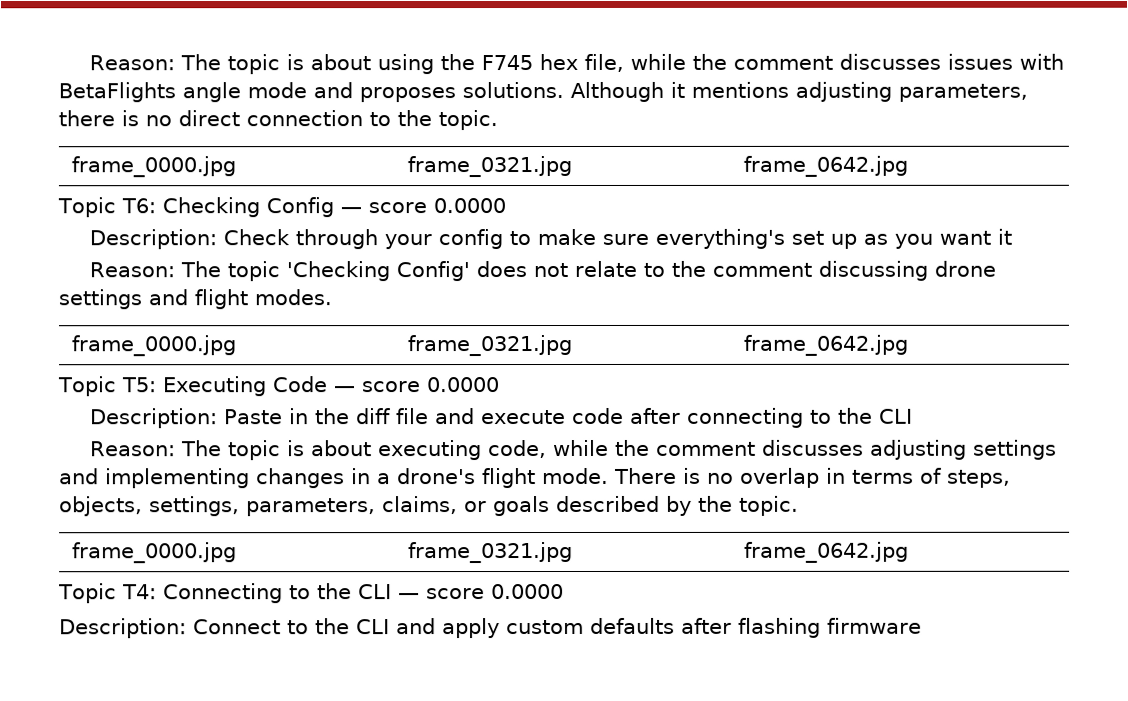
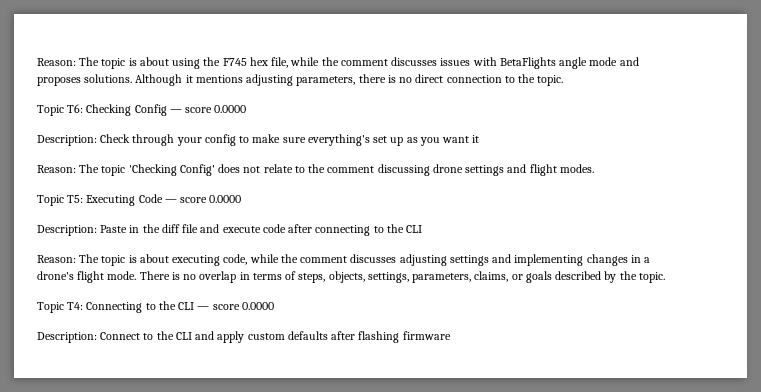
[70,156,236,178] [406,155,572,178] [742,155,908,177] // frame_0000.jpg | frame_0321.jpg | frame_0642.jpg -> (564, 80) none
[70,335,237,357] [406,334,573,357] [742,334,909,356] // frame_0000.jpg | frame_0321.jpg | frame_0642.jpg -> (594, 168) none
[71,542,237,564] [407,541,573,564] [743,541,909,563] // frame_0000.jpg | frame_0321.jpg | frame_0642.jpg -> (665, 277) none

